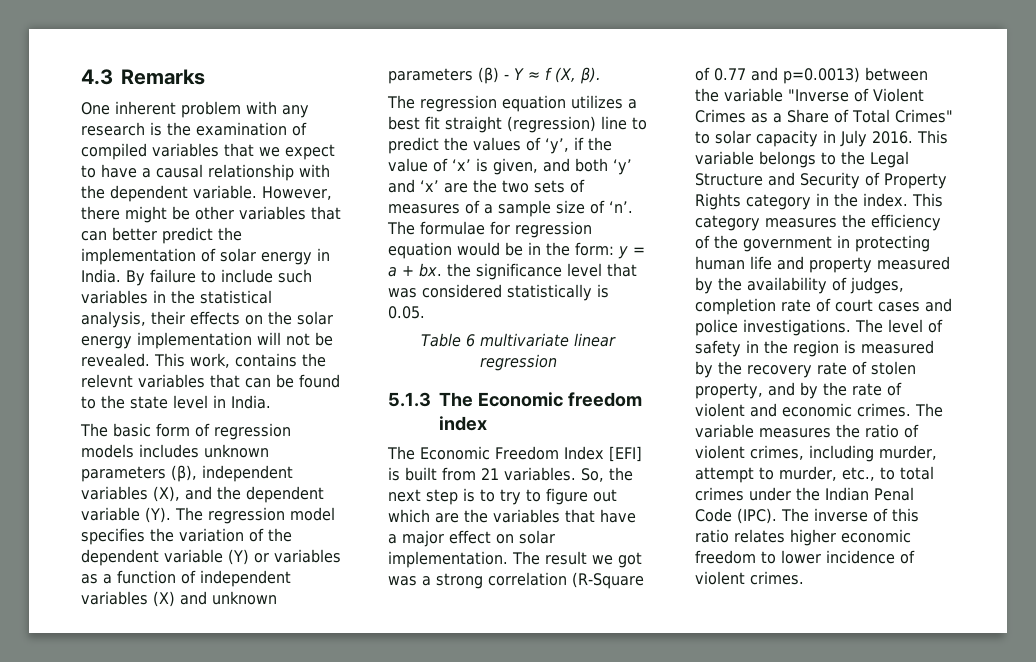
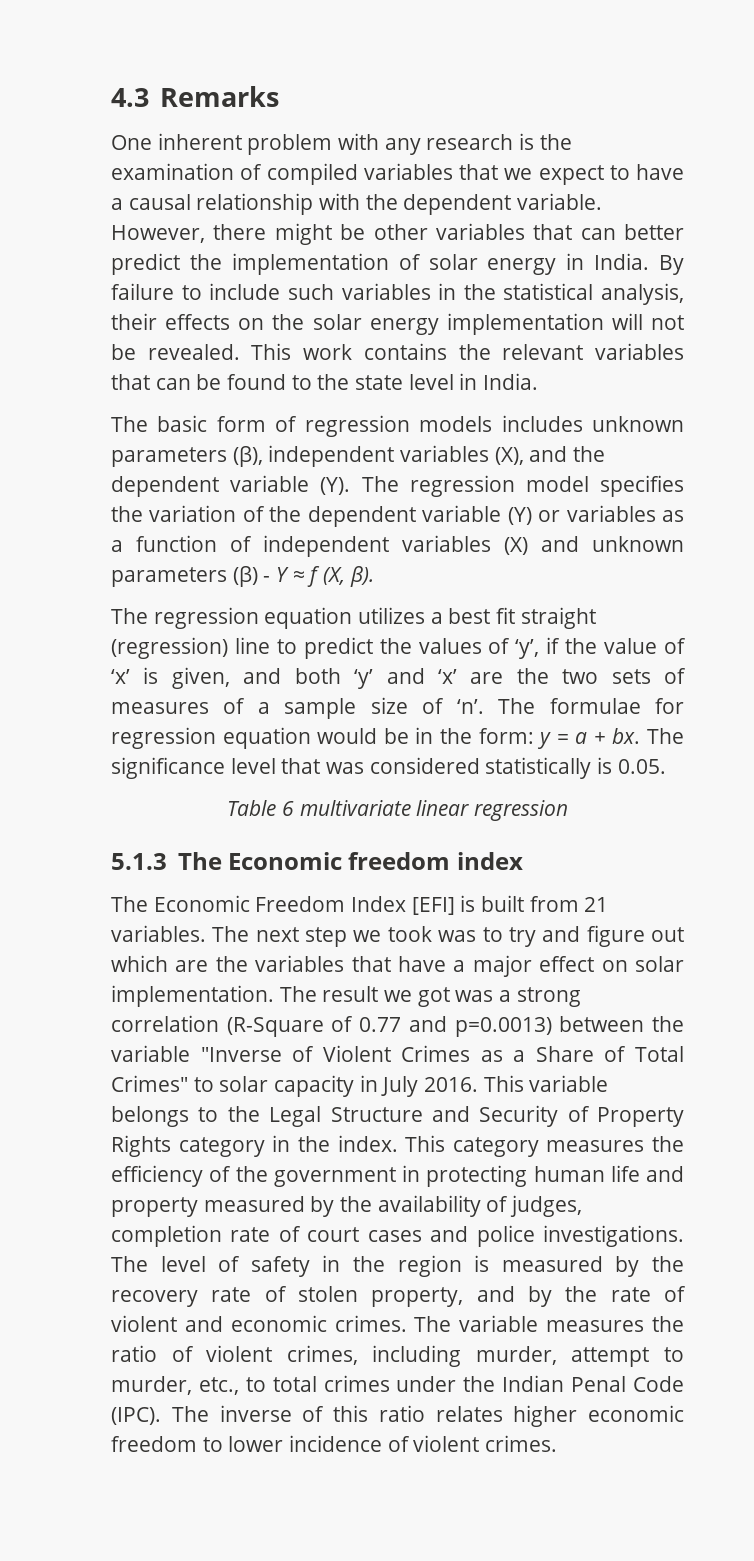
[190,353,230,368] work, -> [303,344,353,360] work
[81,374,133,388] relevnt -> [502,344,584,360] relevant
[447,263,471,277] the -> [646,728,684,744] The
[581,467,633,482] [388,488,475,505] So, the next step is -> [212,926,477,947] The next step we took was
[526,489,541,502] to -> [542,926,581,942] and

